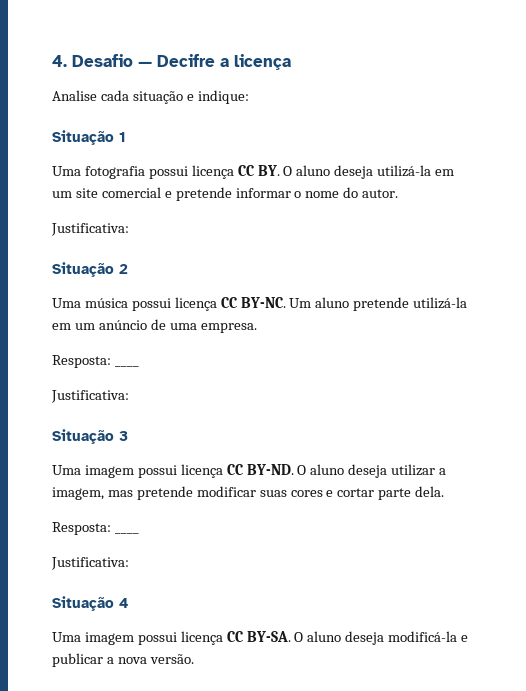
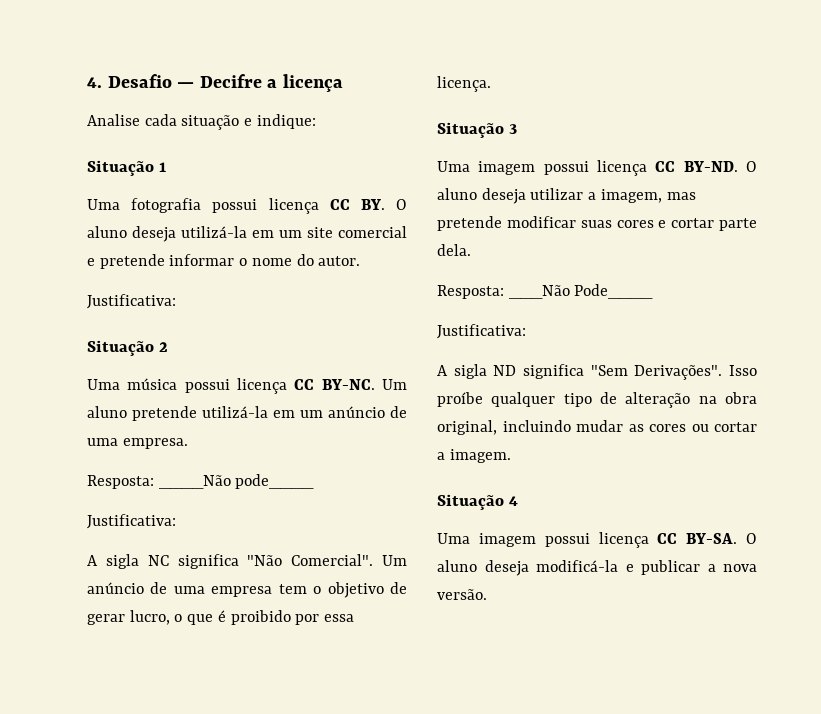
[114,365,139,367] [51,390,129,403] ____ // Justificativa: -> [158,474,315,489] [87,514,176,529] [87,554,407,569] [87,582,408,598] [87,610,355,625] [437,76,491,92] ____Não pode____ // Justificativa: // A sigla NC significa "Não Comercial". Um anúncio de uma empresa tem o objetivo de gerar lucro, o que é proibido por essa licença.
[114,532,139,534] [51,557,129,570] ____ // Justificativa: -> [508,284,654,299] [437,324,526,339] [437,364,757,380] [437,392,757,408] [437,420,757,435] [437,449,511,463] ___Não Pode____ // Justificativa: // A sigla ND significa "Sem Derivações". Isso proíbe qualquer tipo de alteração na obra original, incluindo mudar as cores ou cortar a imagem.

